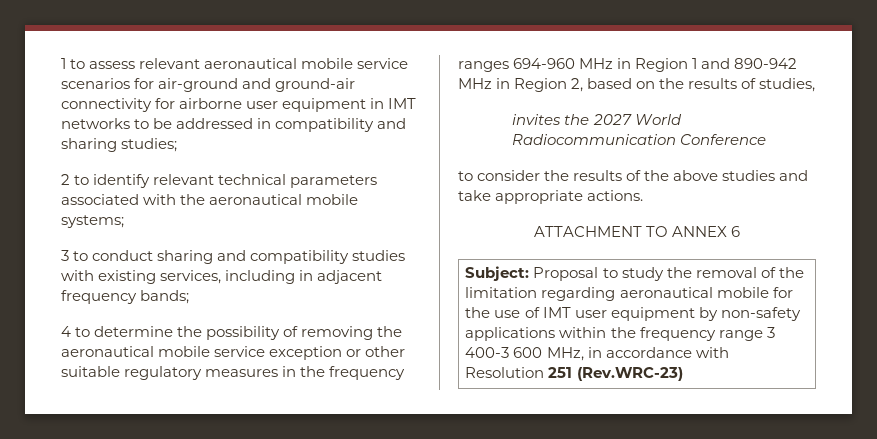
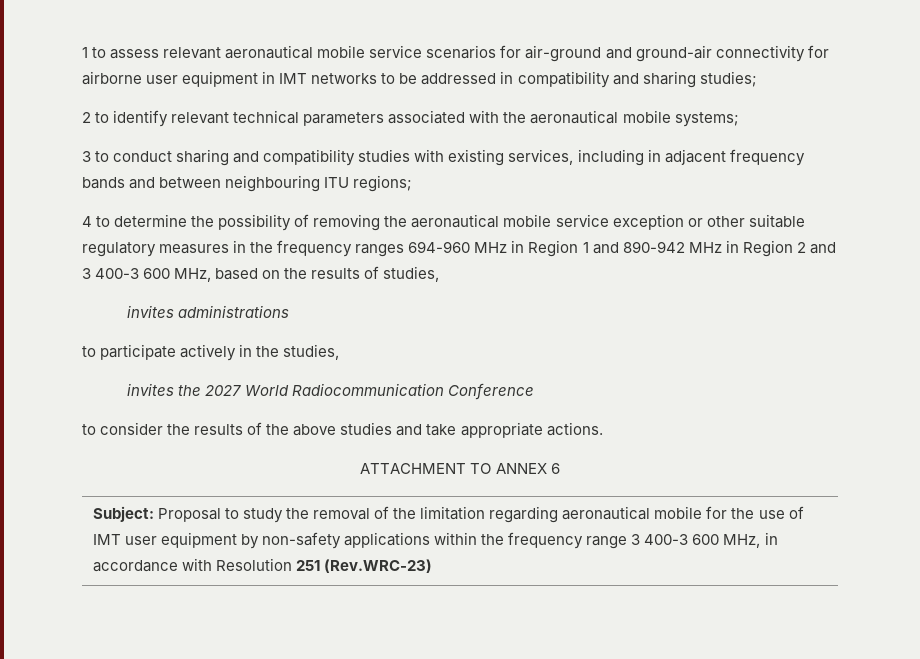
[140,290,190,304] bands; -> [82,175,413,192] bands and between neighbouring ITU regions;
[571,78,584,92] 2, -> [796,242,836,254] [82,268,212,282] 2 and 3 400-3 600 MHz,
(816, 85) none -> [126,305,289,318] [82,344,340,361] // invites administrations // to participate actively in the studies,

